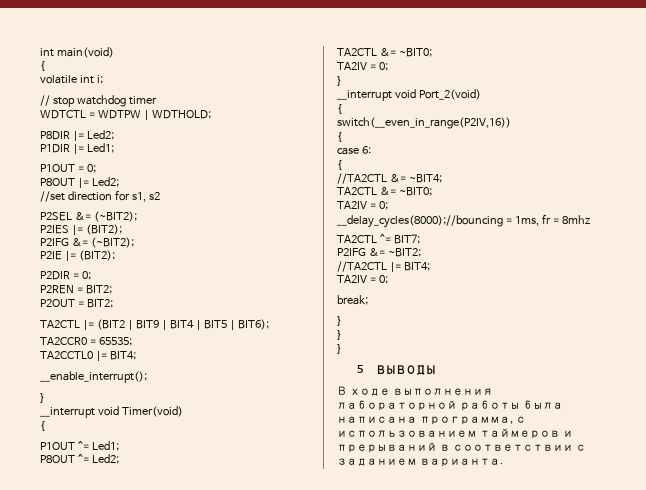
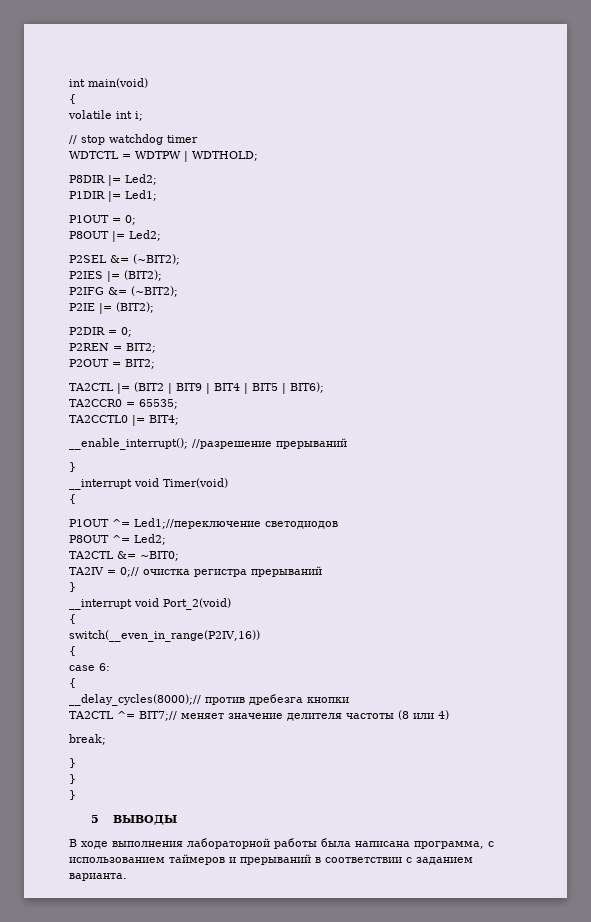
[40,190,160,202] // //set direction for s1, s2 -> (161, 235) none
(147, 377) none -> [192,438,347,449] //разрешение прерываний
[91,441,119,451] Led1; -> [134,518,338,529] Led1;//переключение светодиодов
[378,62,388,71] 0; -> [120,566,322,577] 0;// очистка регистра прерываний
[337,173,442,184] [337,187,432,196] [337,201,388,210] [337,214,590,228] [337,234,420,244] [337,248,421,257] [337,261,430,272] [337,275,388,284] //TA2CTL &= ~BIT4; // TA2CTL &= ~BIT0; // TA2IV = 0; // __delay_cycles(8000);//bouncing = 1ms, fr = 8mhz // TA2CTL ^= BIT7; // P2IFG &= ~BIT2; // //TA2CTL |= BIT4; // TA2IV = 0; -> [69,694,349,706] [69,710,449,721] __delay_cycles(8000);// против дребезга кнопки // TA2CTL ^= BIT7;// меняет значение делителя частоты (8 или 4)

